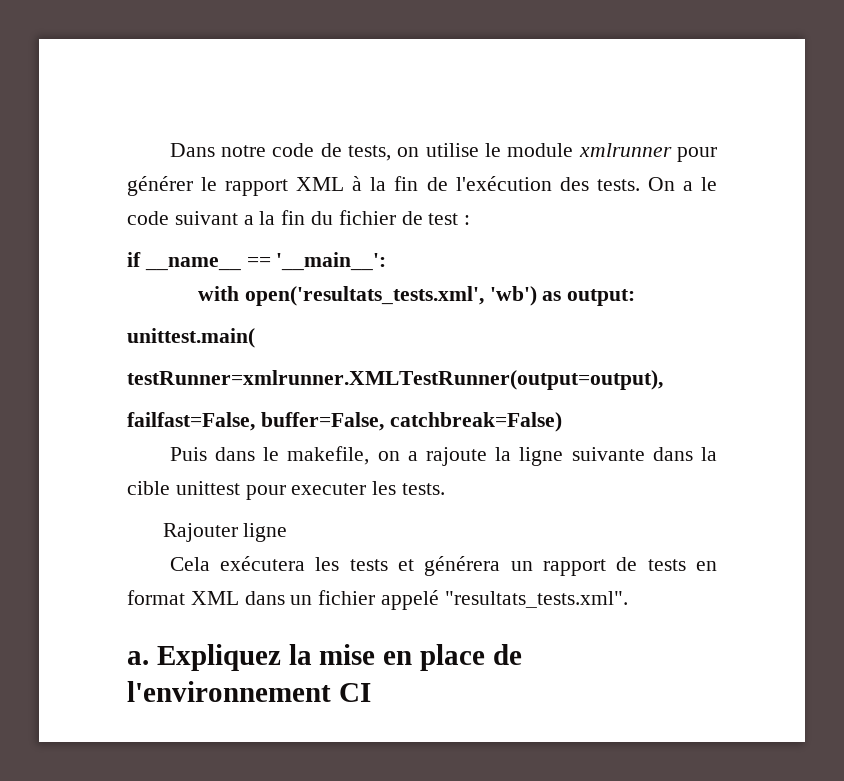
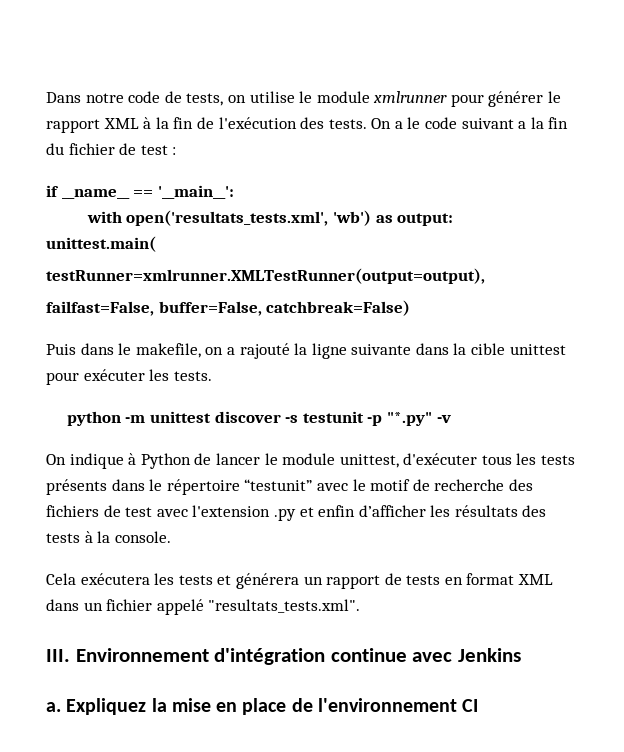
[426,447,488,466] rajoute -> [239,343,290,359] rajouté
[291,483,367,495] executer -> [83,369,145,381] exécuter
[162,523,288,542] Rajouter ligne -> [66,411,451,426] [46,453,576,469] [46,479,533,495] [46,505,547,521] [46,531,171,543] python -m unittest discover -s testunit -p "*.py" -v // On indique à Python de lancer le module unittest, d'exécuter tous les tests présents dans le répertoire “testunit” avec le motif de recherche des fichiers de test avec l'extension .py et enfin d’afficher les résultats des tests à la console.
(628, 599) none -> [46,648,521,665] // III. Environnement d'intégration continue avec Jenkins

